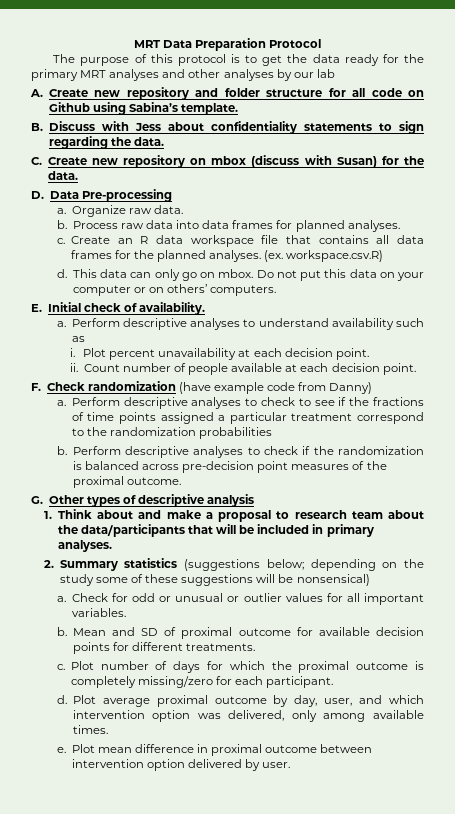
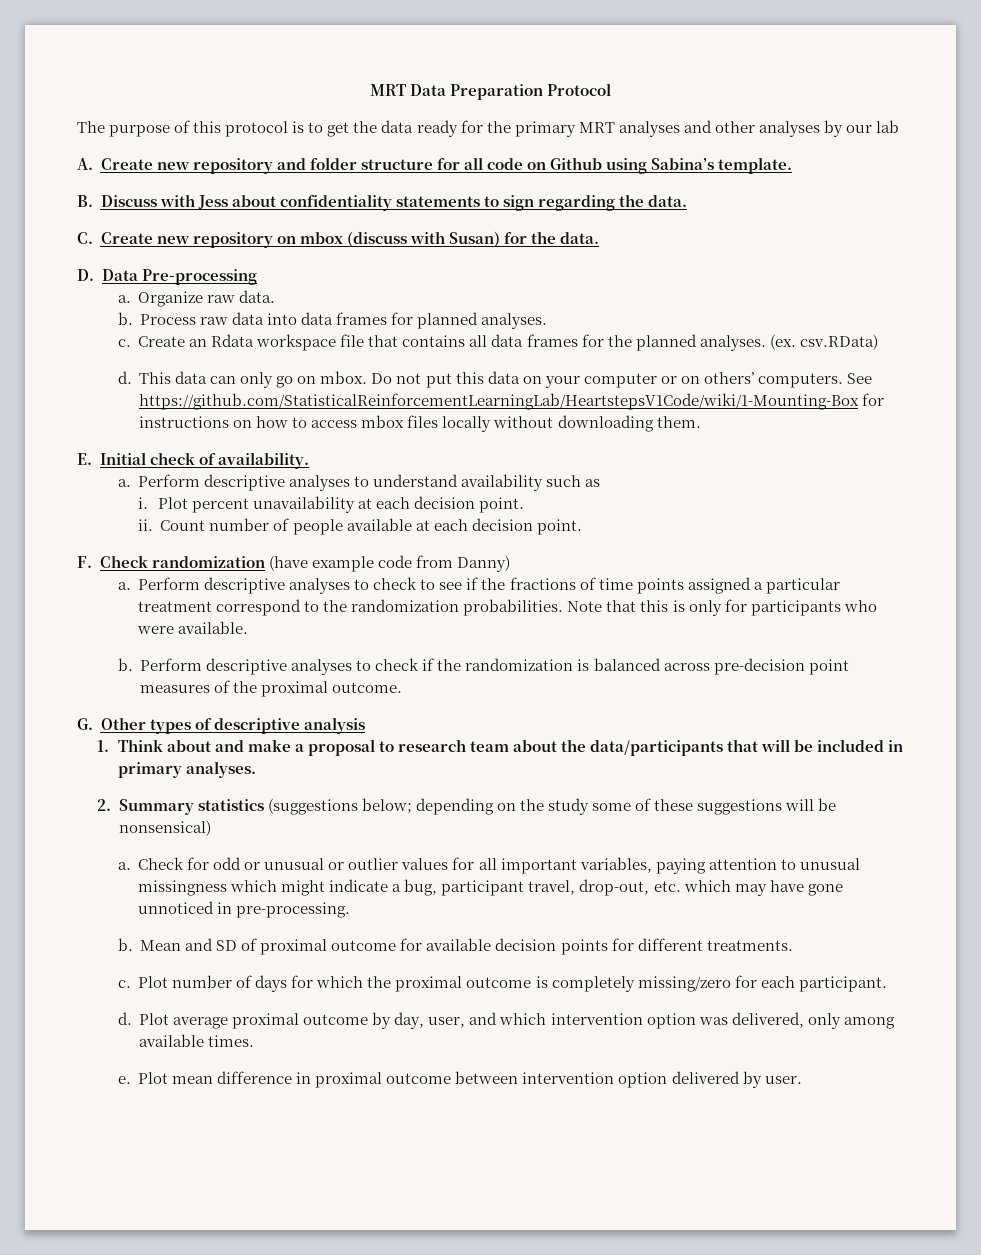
[140,235,183,244] R data -> [211,334,255,347] Rdata
[286,250,384,262] workspace.csv.R) -> [799,334,878,350] csv.RData)
(277, 290) none -> [847,373,873,384] [139,393,885,410] [139,415,701,432] See https://github.com/StatisticalReinforcementLearningLab/HeartstepsV1Code/wiki/1-Mounting-Box for instructions on how to access mbox files locally without downloading them.
[199,427,273,439] probabilities -> [463,599,877,616] [137,621,249,634] probabilities. Note that this is only for participants who were available.
[71,608,126,617] variables. -> [579,857,860,874] [138,879,843,896] [138,901,351,918] variables, paying attention to unusual missingness which might indicate a bug, participant travel, drop-out, etc. which may have gone unnoticed in pre-processing.

